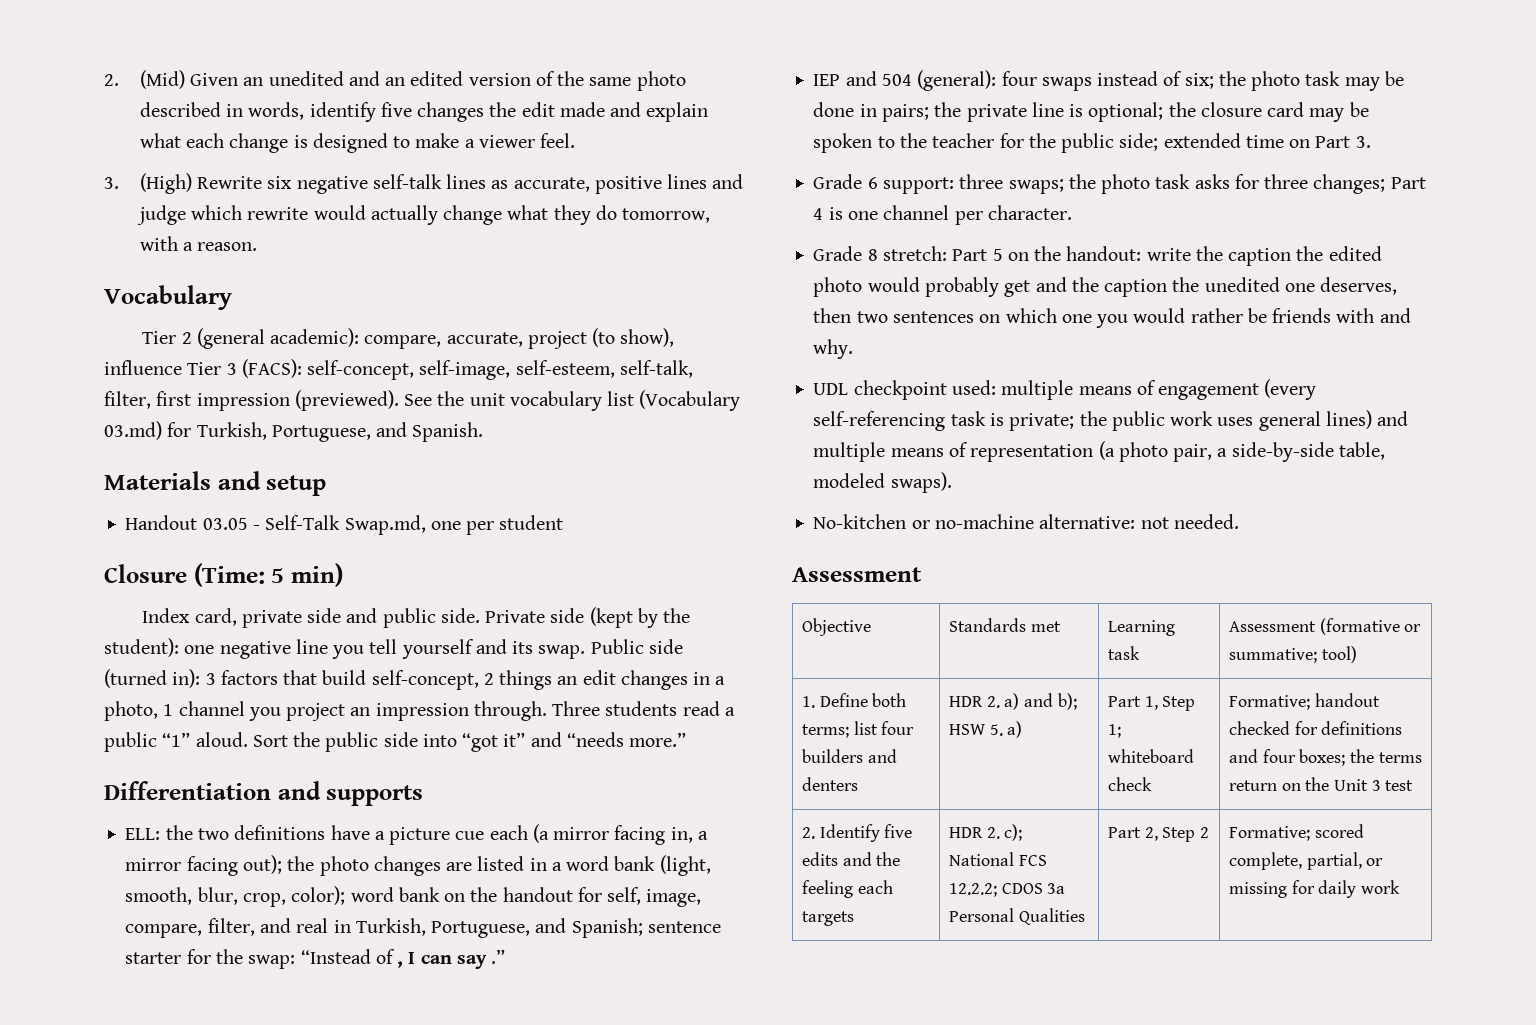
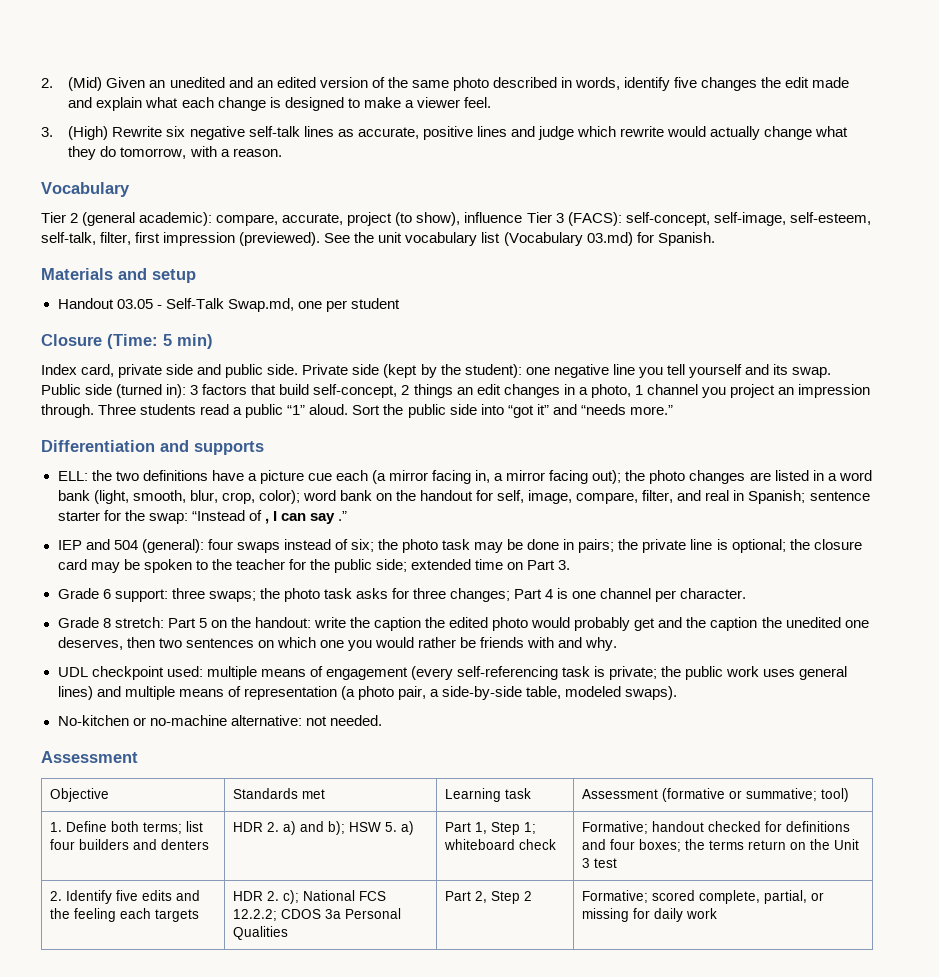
[196,422,408,442] Turkish, Portuguese, and -> (654, 237) none
[355,918,567,938] Turkish, Portuguese, and -> (745, 495) none

